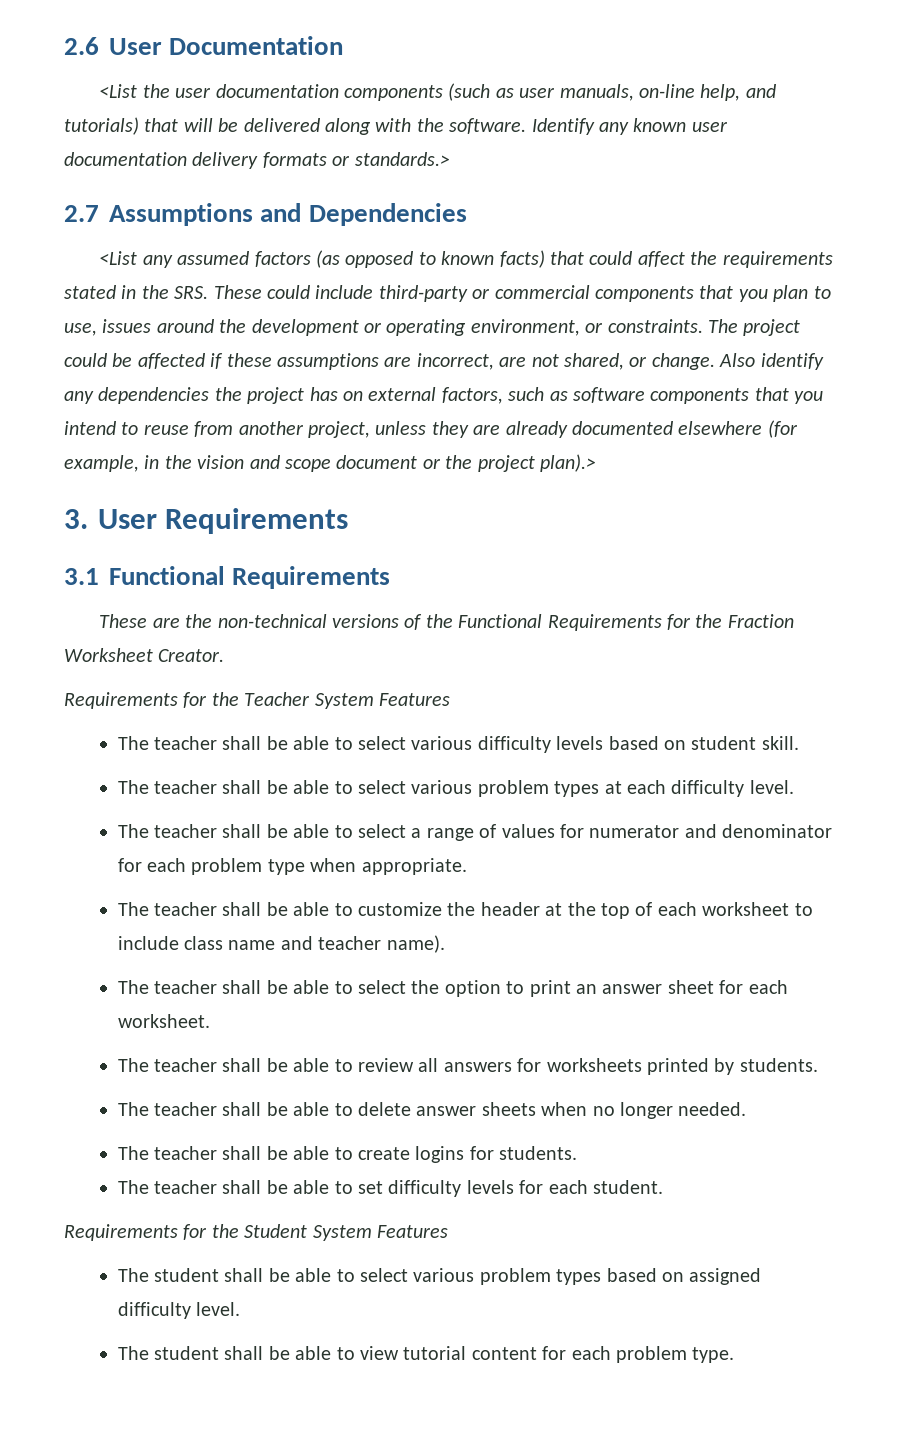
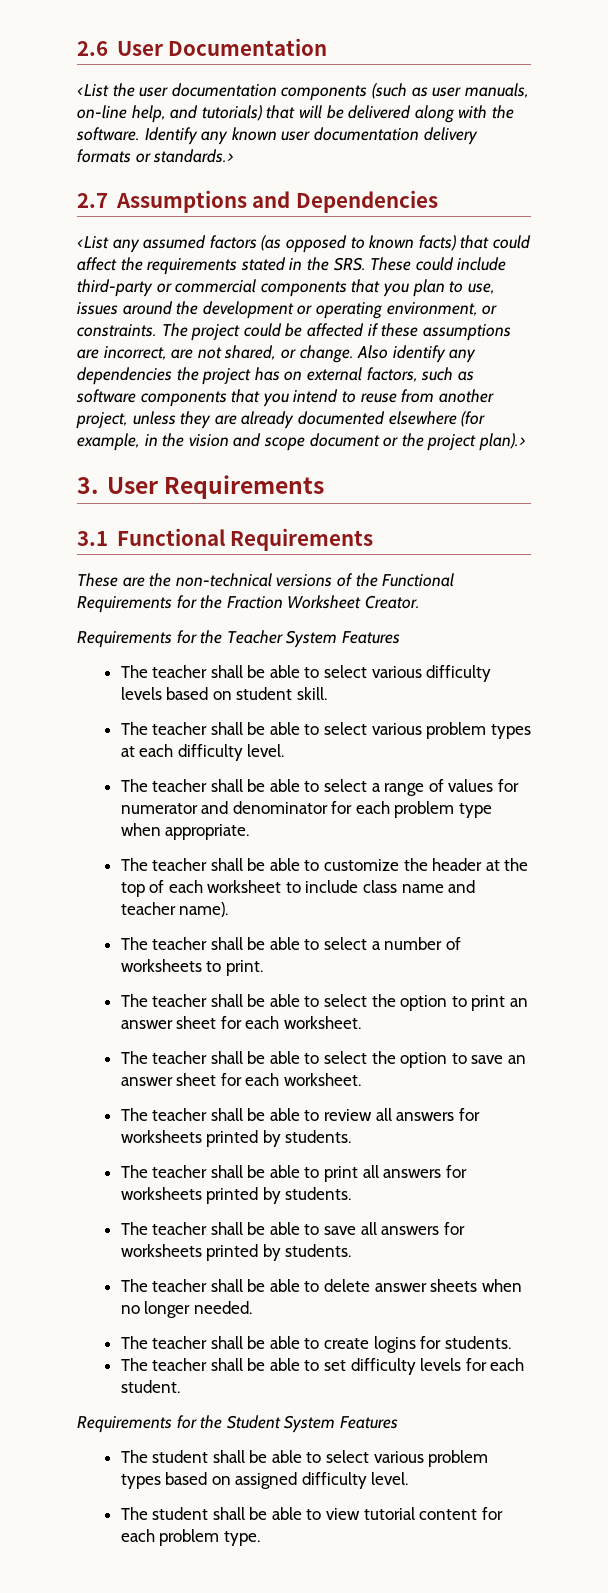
(445, 944) none -> [120,937,461,950] [120,959,263,976] // The teacher shall be able to select a number of worksheets to print.
(210, 1021) none -> [120,1051,527,1068] [120,1073,361,1086] // The teacher shall be able to select the option to save an answer sheet for each worksheet.
(818, 1065) none -> [120,1165,467,1182] [120,1187,352,1204] [120,1222,465,1235] [120,1244,352,1261] // The teacher shall be able to print all answers for worksheets printed by students. // The teacher shall be able to save all answers for worksheets printed by students.

